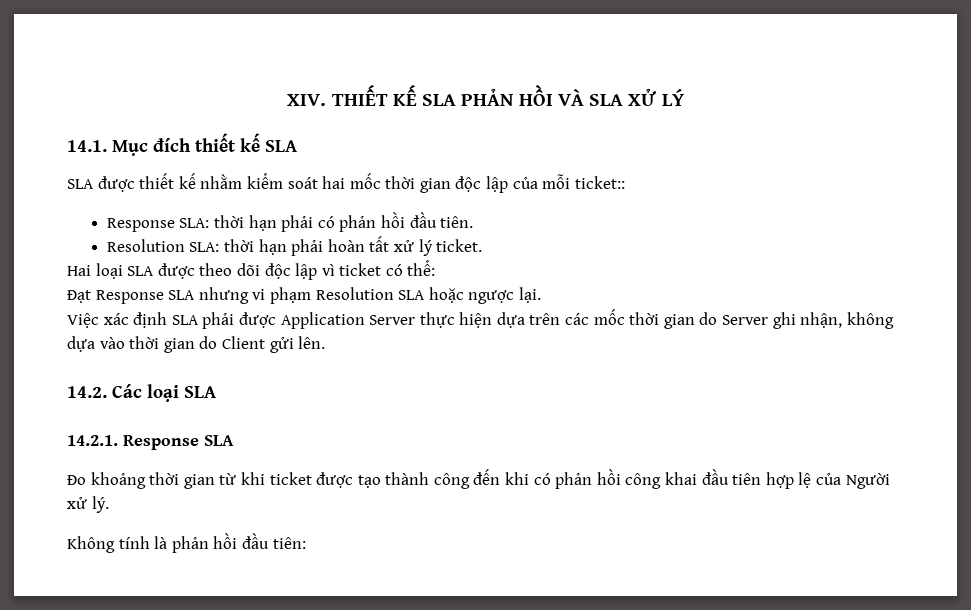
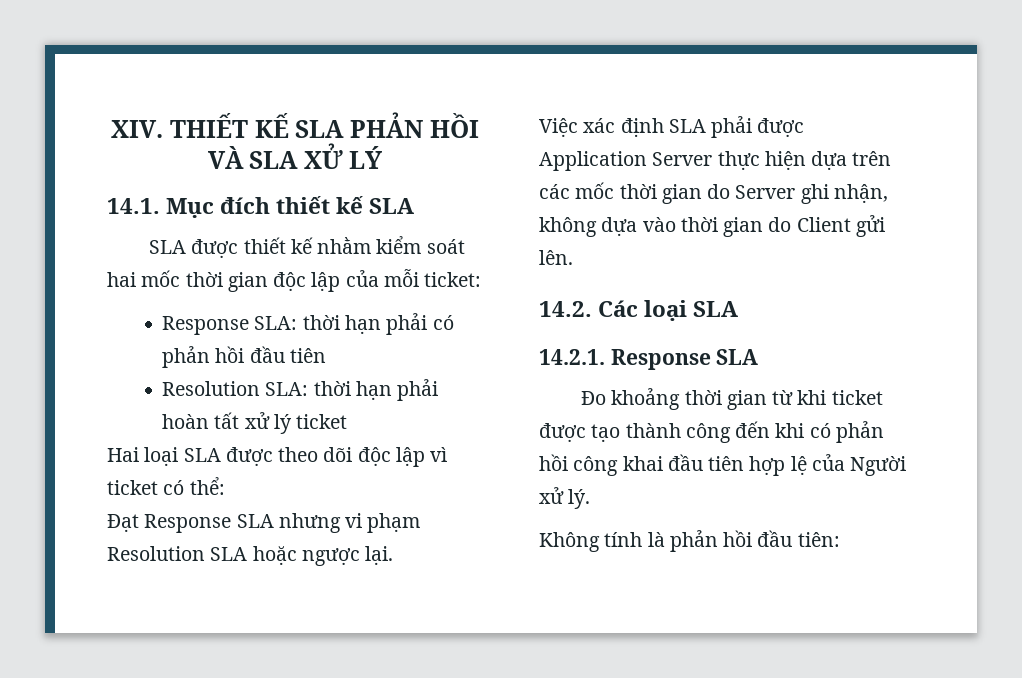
[574,176,625,189] ticket:: -> [424,272,482,287] ticket:
[440,216,474,228] tiên. -> [289,348,326,363] tiên
[436,239,483,252] ticket. -> [296,414,348,429] ticket

